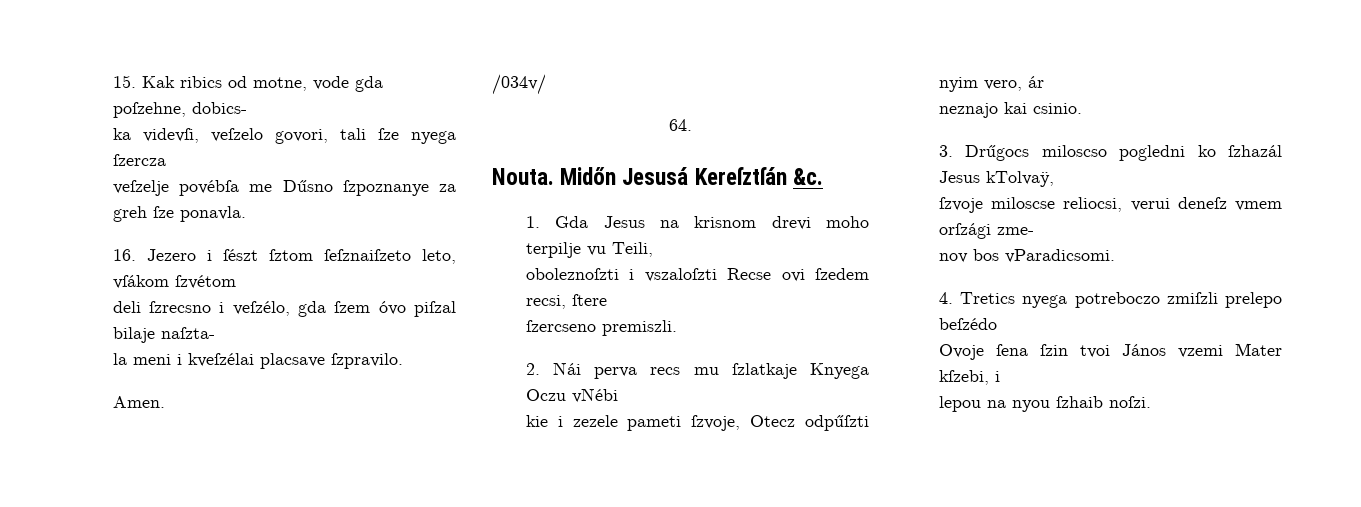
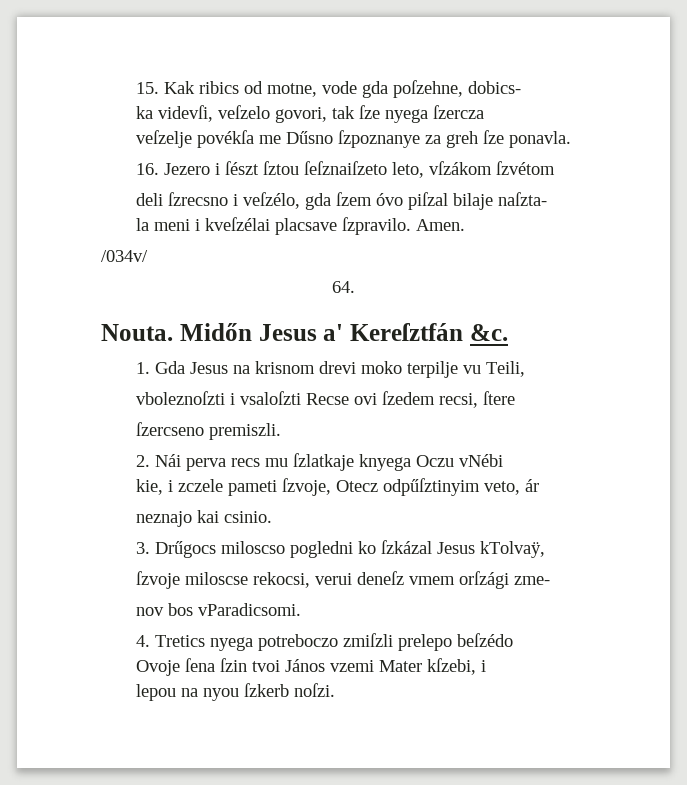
[339,128,366,140] tali -> [332,106,356,119] tak
[179,180,240,196] povébſa -> [197,130,255,148] povékſa
[268,249,313,261] ſztom -> [263,161,300,175] ſztou
[112,275,169,289] vſákom -> [429,161,493,175] vſzákom
(403, 361) // -> (412, 226) none
[622,167,787,185] Jesusá Kereſztſán -> [258,323,463,341] Jesus a' Kereſztfán
[826,216,869,228] moho -> [361,361,403,374] moko
[525,268,717,282] oboleznoſzti i vszaloſzti -> [136,391,302,405] vboleznoſzti i vsaloſzti
[810,363,869,379] Knyega -> [359,454,412,471] knyega
[525,415,869,431] [938,77,1022,92] kie i zezele pameti ſzvoje, Otecz odpűſzti nyim vero, -> [136,478,521,496] kie, i zczele pameti ſzvoje, Otecz odpűſztinyim veto,
[1228,145,1282,157] ſzhazál -> [381,540,433,554] ſzkázal
[1063,197,1123,212] reliocsi, -> [253,572,311,588] rekocsi,
[1055,396,1103,408] ſzhaib -> [244,683,290,697] ſzkerb

